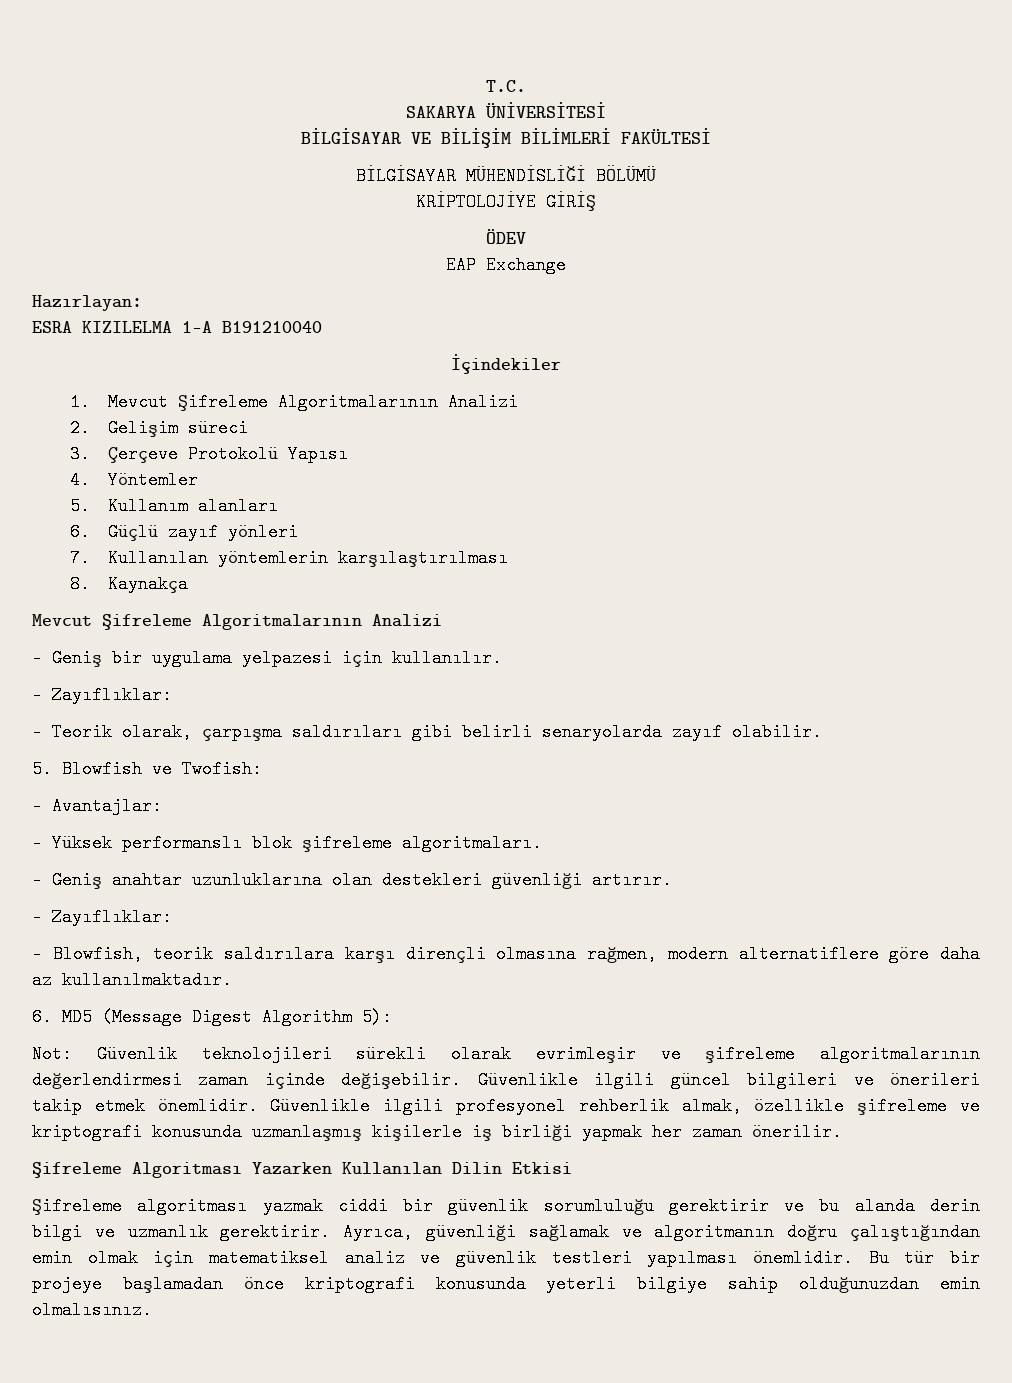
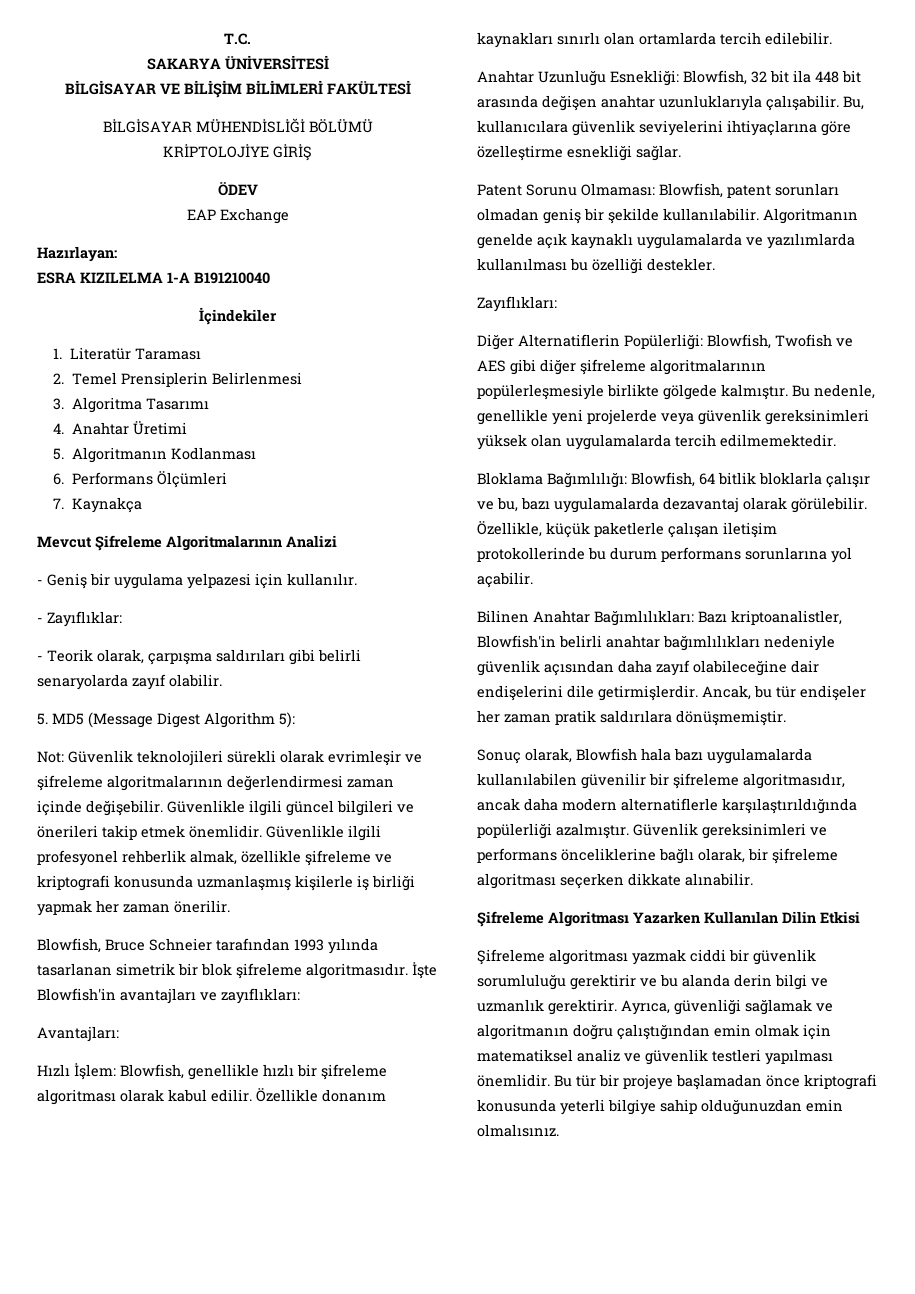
[107,393,518,411] [69,419,248,437] [69,445,348,463] Mevcut Şifreleme Algoritmalarının Analizi // 2. Gelişim süreci // 3. Çerçeve Protokolü Yapısı -> [69,347,201,360] [53,372,302,387] [53,397,209,413] Literatür Taraması // 2. Temel Prensiplerin Belirlenmesi // 3. Algoritma Tasarımı
[107,471,198,489] [69,497,278,515] [69,523,298,541] [69,549,508,567] [69,575,90,593] Yöntemler // 5. Kullanım alanları // 6. Güçlü zayıf yönleri // 7. Kullanılan yöntemlerin karşılaştırılması // 8. -> [71,421,187,435] [53,447,256,463] [53,471,227,488] [53,498,65,509] Anahtar Üretimi // 5. Algoritmanın Kodlanması // 6. Performans Ölçümleri // 7.
[62,760,262,778] [32,797,162,815] [32,834,542,852] [32,871,672,889] [32,908,172,926] [32,945,981,963] [32,971,232,989] [32,1008,52,1026] Blowfish ve Twofish: // - Avantajlar: // - Yüksek performanslı blok şifreleme algoritmaları. // - Geniş anahtar uzunluklarına olan destekleri güvenliği artırır. // - Zayıflıklar: // - Blowfish, teorik saldırılara karşı dirençli olmasına rağmen, modern alternatiflere göre daha az kullanılmaktadır. // 6. -> (48, 719) none
(842, 1132) none -> [37,938,378,954] [37,962,437,979] [37,988,300,1004] [37,1026,119,1042] [37,1063,387,1080] [37,1088,386,1105] [477,32,832,48] [477,70,861,86] [477,95,864,111] [477,120,851,136] [477,145,681,161] [477,183,839,198] [477,208,858,224] [477,233,855,249] [477,258,715,274] [477,296,557,312] [477,334,853,350] [477,359,766,375] [477,384,875,400] [477,409,869,425] [477,434,836,450] [477,472,870,488] [477,497,867,513] [477,521,777,538] [477,547,852,563] [477,572,533,588] [477,610,842,626] [477,635,835,651] [477,660,819,676] [477,685,866,701] [477,710,786,726] [477,748,812,764] [477,773,845,789] [477,798,857,814] [477,823,827,839] [477,848,838,864] [477,873,753,889] // Blowfish, Bruce Schneier tarafından 1993 yılında tasarlanan simetrik bir blok şifreleme algoritmasıdır. İşte Blowfish'in avantajları ve zayıflıkları: // Avantajları: // Hızlı İşlem: Blowfish, genellikle hızlı bir şifreleme algoritması olarak kabul edilir. Özellikle donanım kaynakları sınırlı olan ortamlarda tercih edilebilir. // Anahtar Uzunluğu Esnekliği: Blowfish, 32 bit ila 448 bit arasında değişen anahtar uzunluklarıyla çalışabilir. Bu, kullanıcılara güvenlik seviyelerini ihtiyaçlarına göre özelleştirme esnekliği sağlar. // Patent Sorunu Olmaması: Blowfish, patent sorunları olmadan geniş bir şekilde kullanılabilir. Algoritmanın genelde açık kaynaklı uygulamalarda ve yazılımlarda kullanılması bu özelliği destekler. // Zayıflıkları: // Diğer Alternatiflerin Popülerliği: Blowfish, Twofish ve AES gibi diğer şifreleme algoritmalarının popülerleşmesiyle birlikte gölgede kalmıştır. Bu nedenle, genellikle yeni projelerde veya güvenlik gereksinimleri yüksek olan uygulamalarda tercih edilmemektedir. // Bloklama Bağımlılığı: Blowfish, 64 bitlik bloklarla çalışır ve bu, bazı uygulamalarda dezavantaj olarak görülebilir. Özellikle, küçük paketlerle çalışan iletişim protokollerinde bu durum performans sorunlarına yol açabilir. // Bilinen Anahtar Bağımlılıkları: Bazı kriptoanalistler, Blowfish'in belirli anahtar bağımlılıkları nedeniyle güvenlik açısından daha zayıf olabileceğine dair endişelerini dile getirmişlerdir. Ancak, bu tür endişeler her zaman pratik saldırılara dönüşmemiştir. // Sonuç olarak, Blowfish hala bazı uygulamalarda kullanılabilen güvenilir bir şifreleme algoritmasıdır, ancak daha modern alternatiflerle karşılaştırıldığında popülerliği azalmıştır. Güvenlik gereksinimleri ve performans önceliklerine bağlı olarak, bir şifreleme algoritması seçerken dikkate alınabilir.

